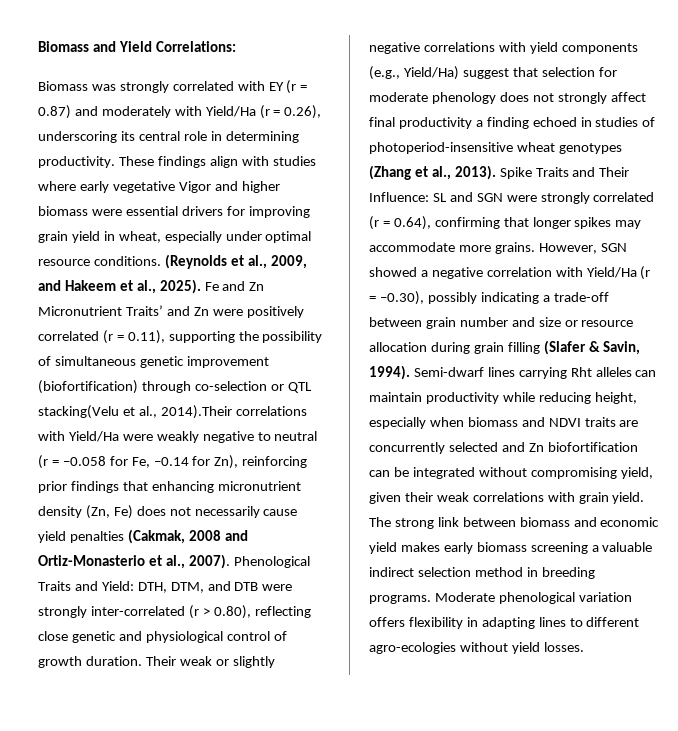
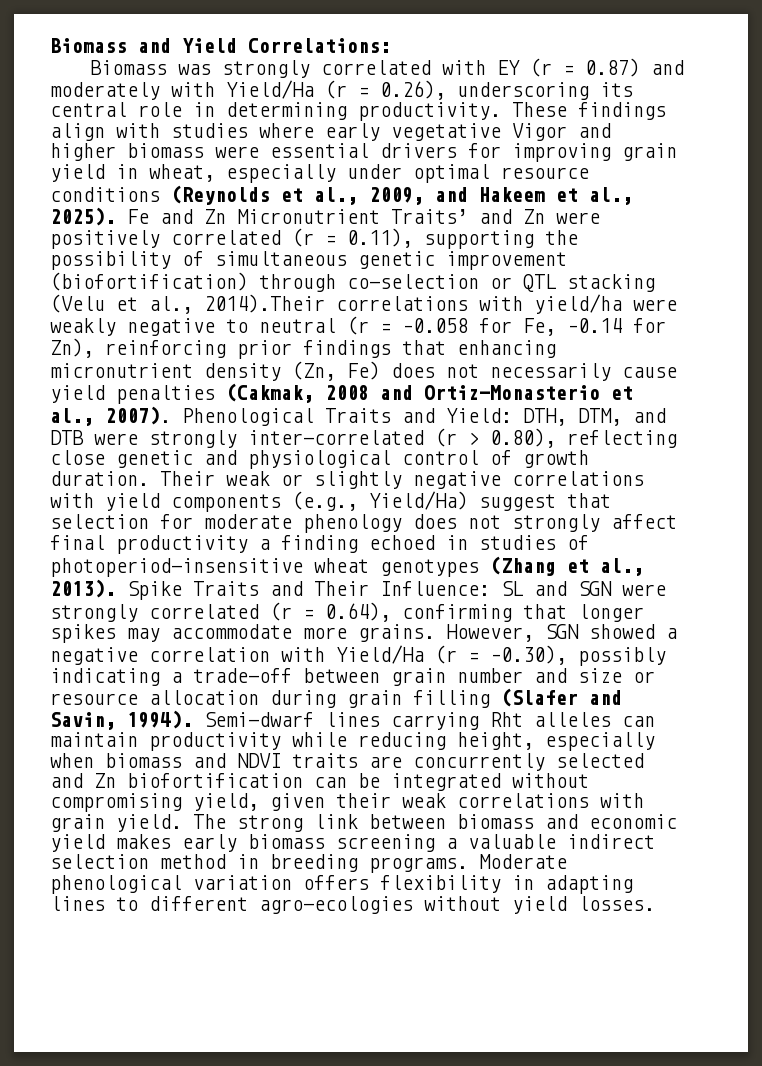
[93,256,161,266] conditions. -> [50,187,160,202] conditions
[38,405,119,419] stacking(Velu -> [567,274,655,292] [50,294,105,313] stacking (Velu
[68,431,119,442] Yield/Ha -> [534,294,622,314] yield/ha
[588,341,600,352] & -> [589,690,622,705] and

